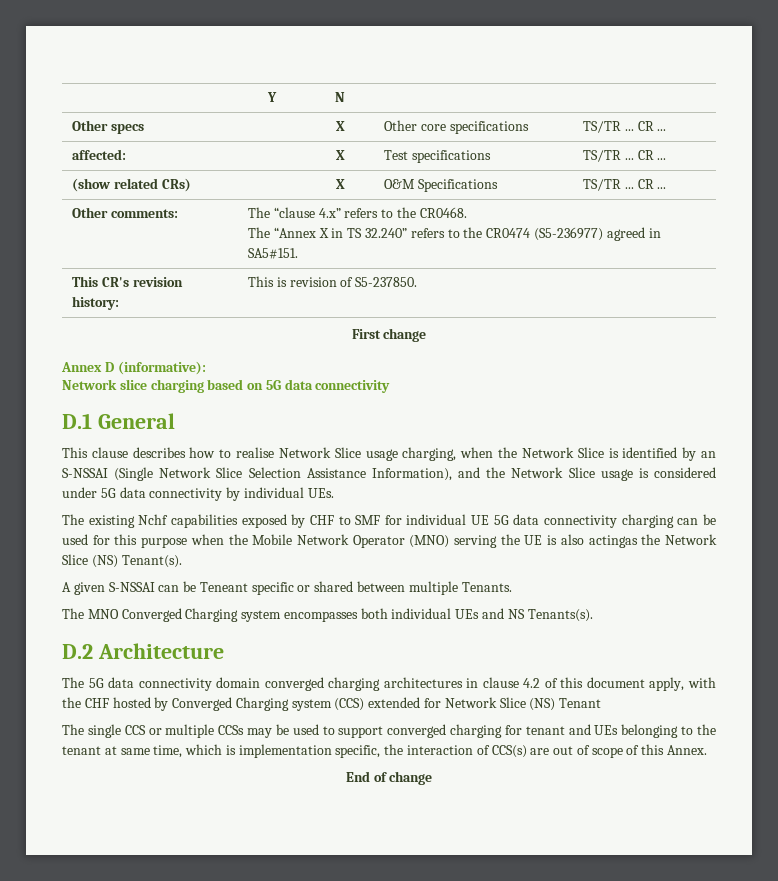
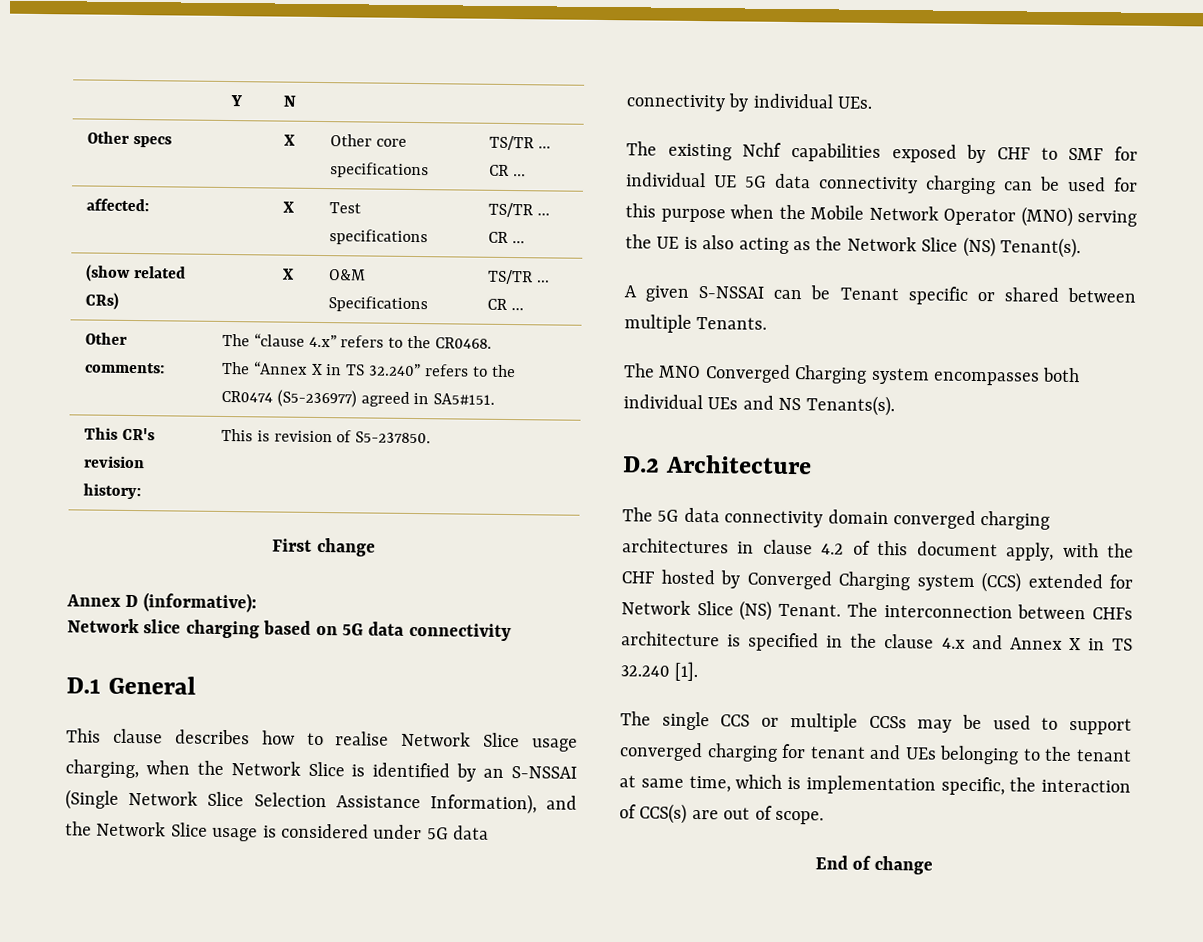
[588,535,638,548] actingas -> [738,237,811,254] acting as
[199,582,248,592] Teneant -> [839,287,899,301] Tenant
[559,698,602,708] Tenant -> [778,602,1133,620] [621,631,1134,652] [620,661,699,682] Tenant. The interconnection between CHFs architecture is specified in the clause 4.x and Annex X in TS 32.240 [1].
[591,744,708,758] scope of this Annex. -> [775,810,824,825] scope.

